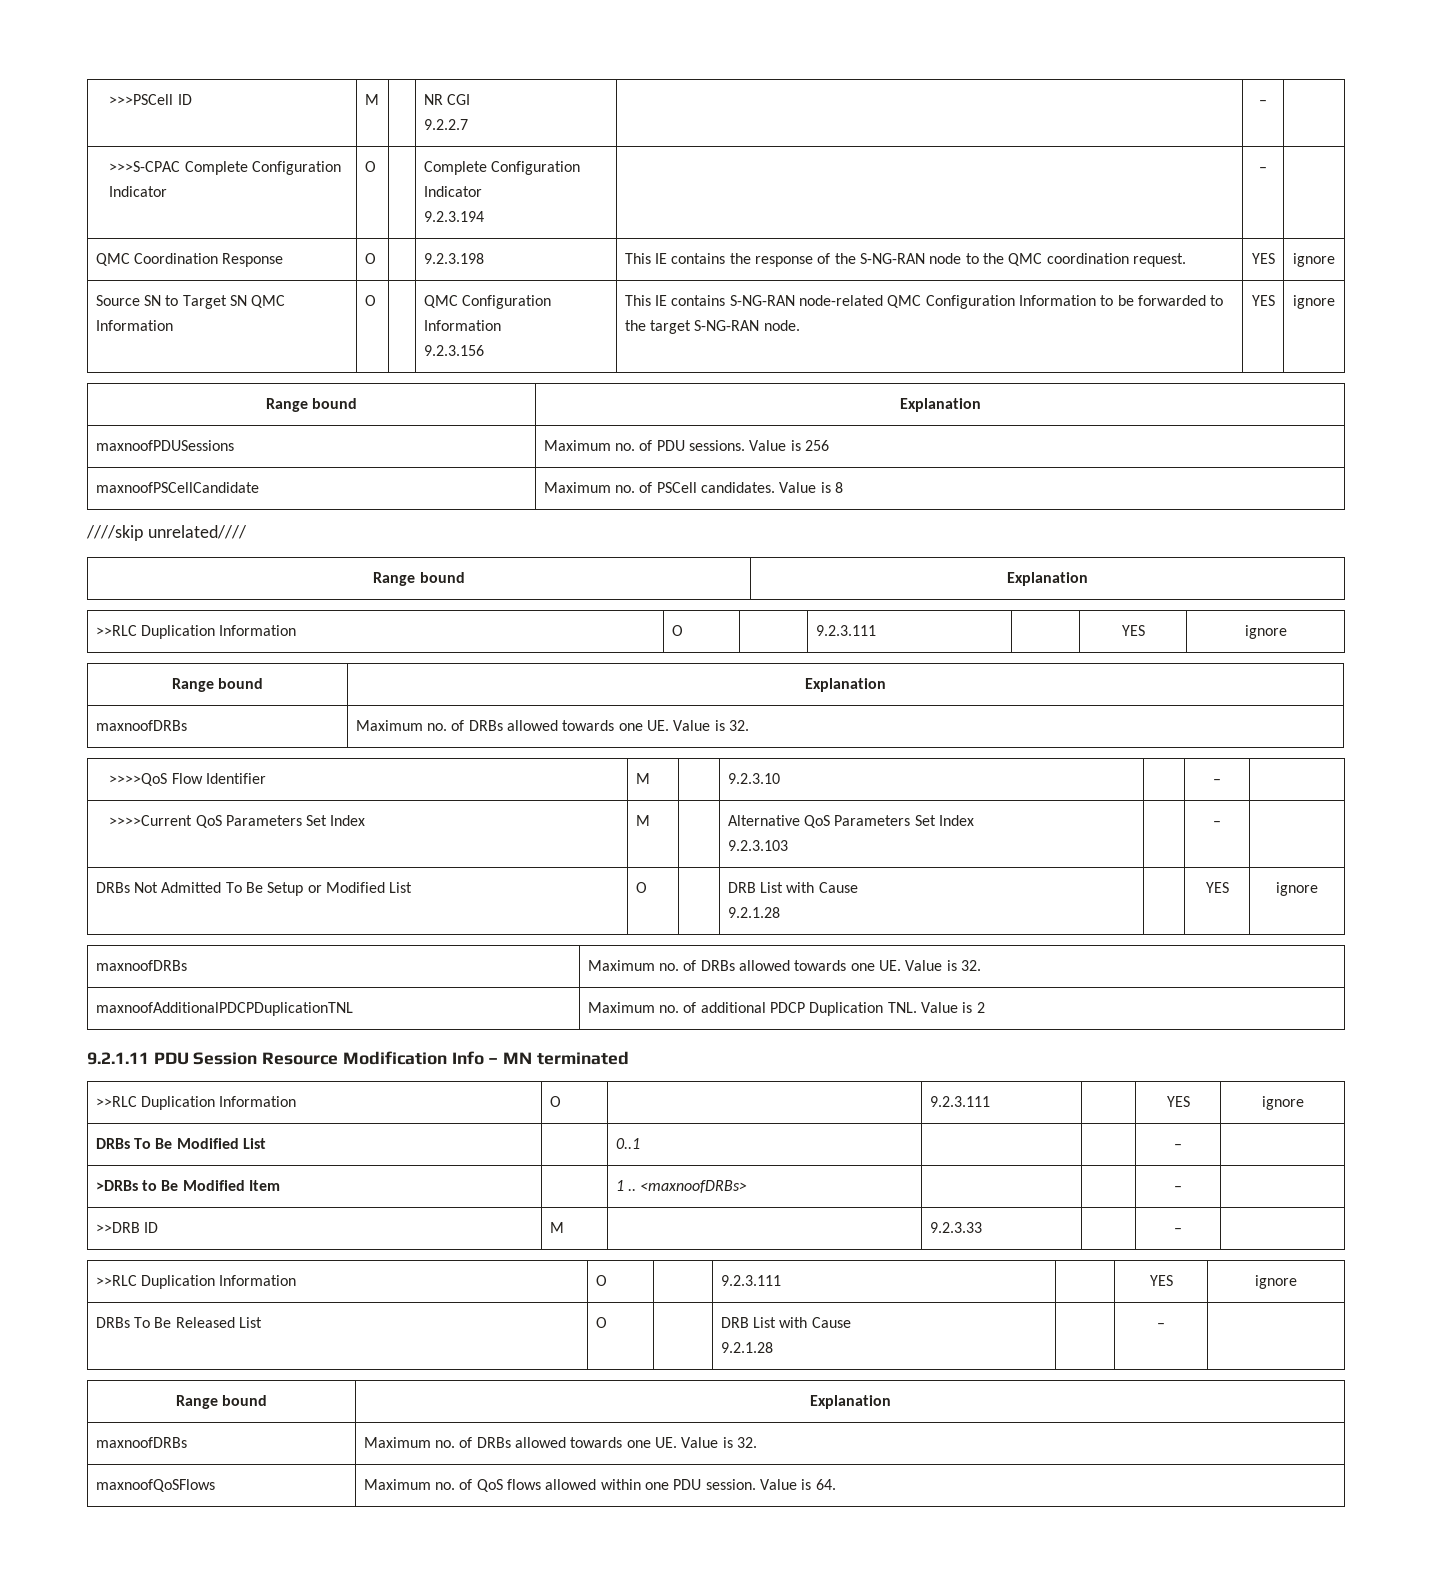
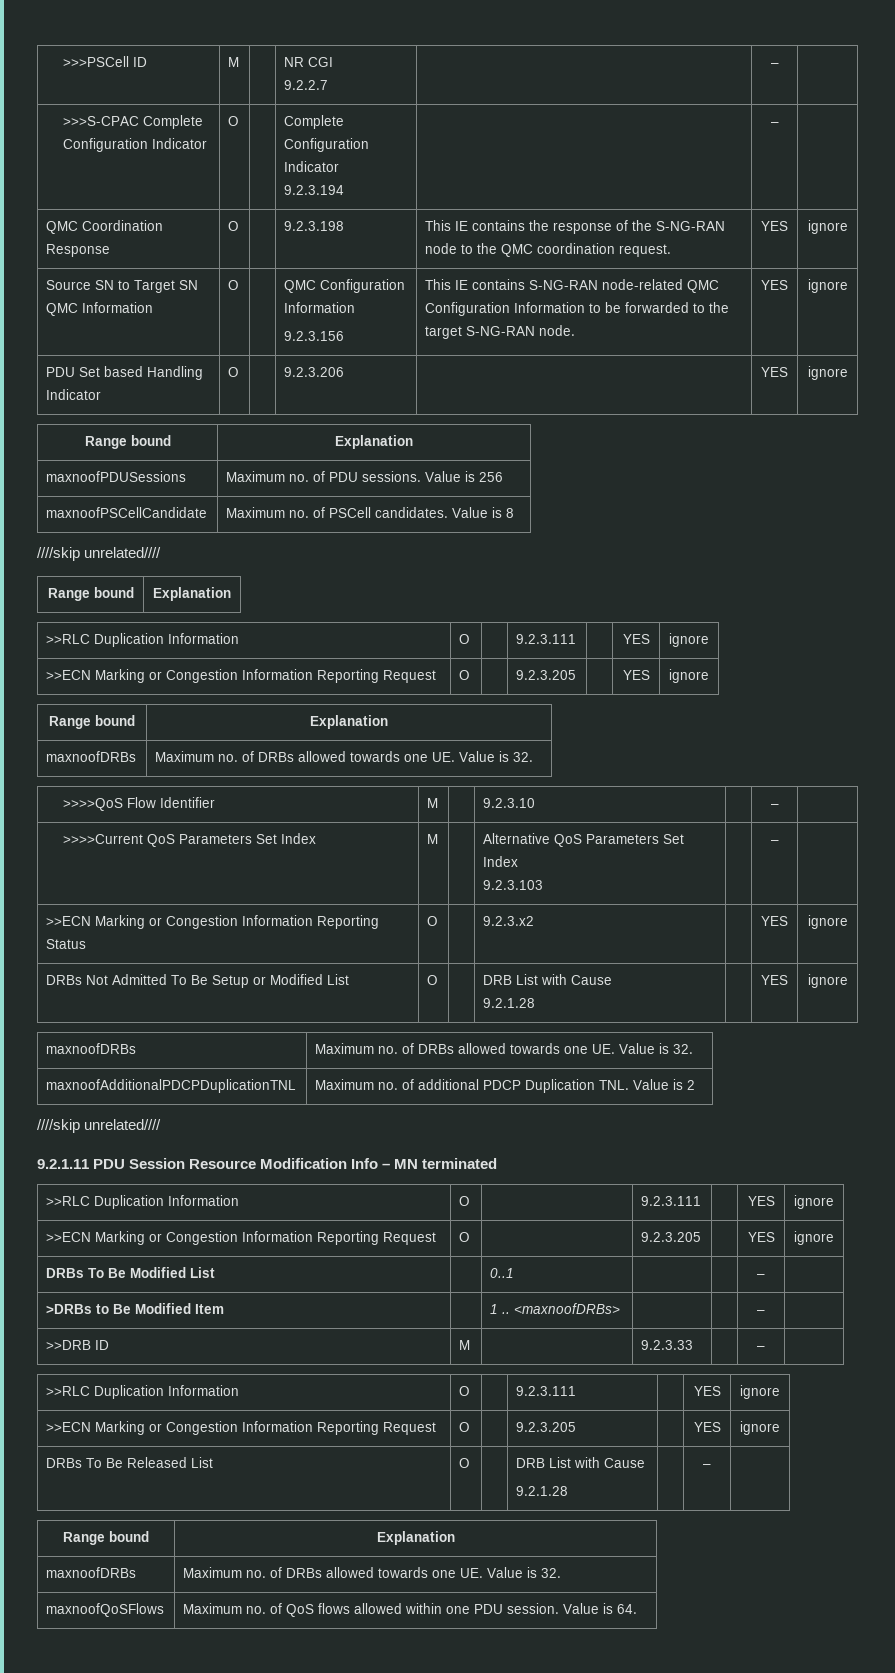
(1335, 302) none -> [46,366,204,380] [46,389,102,400] [228,367,240,377] [284,367,345,377] [761,367,788,377] [807,366,848,380] // PDU Set based Handling Indicator | O | | 9.2.3.206 | | YES | ignore
(1287, 632) none -> [46,669,437,683] [459,670,471,680] [516,670,577,680] [622,670,650,680] [669,669,709,683] // >>ECN Marking or Congestion Information Reporting Request | O | | 9.2.3.205 | | YES | ignore
(1221, 823) none -> [46,915,380,929] [46,939,87,949] [427,916,439,926] [483,916,535,926] [761,916,788,926] [807,915,848,929] // >>ECN Marking or Congestion Information Reporting Status | O | | 9.2.3.x2 | | YES | ignore
(985, 1007) none -> [37,1119,162,1133] // ////skip unrelated////
(1304, 1103) none -> [46,1231,437,1245] [459,1232,471,1242] [641,1232,702,1242] [747,1232,775,1242] [794,1231,834,1245] // >>ECN Marking or Congestion Information Reporting Request | O | | 9.2.3.205 | | YES | ignore
(1297, 1282) none -> [46,1421,437,1435] [459,1422,471,1432] [516,1422,577,1432] [693,1422,721,1432] [740,1421,780,1435] // >>ECN Marking or Congestion Information Reporting Request | O | | 9.2.3.205 | | YES | ignore

